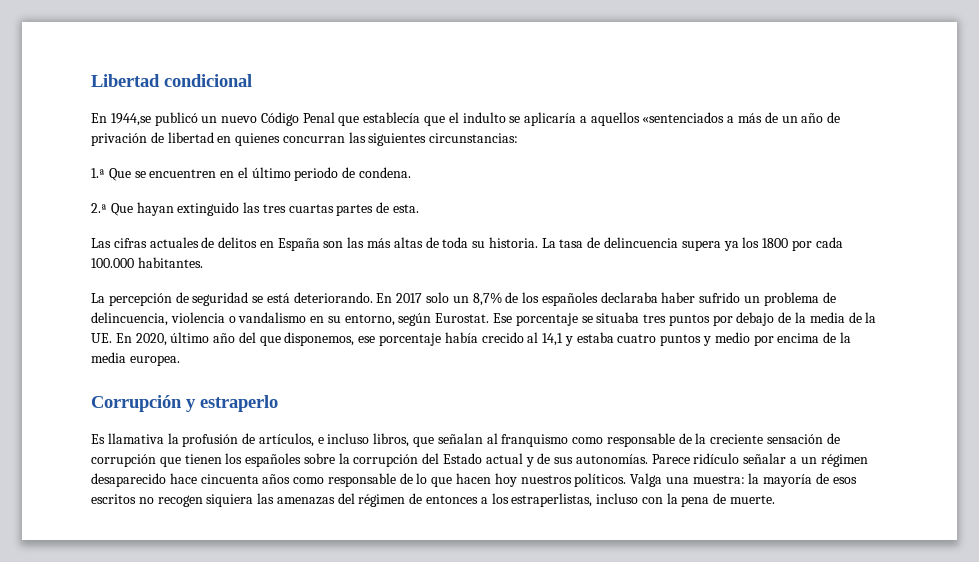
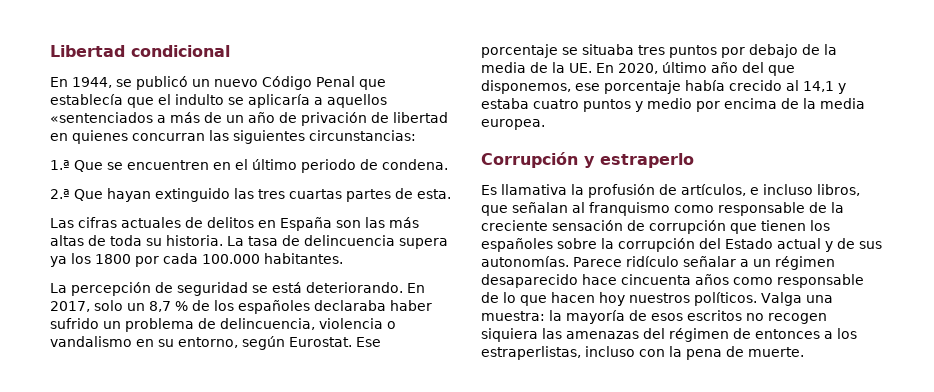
[110,113,151,126] 1944,se -> [72,77,132,88] 1944, se
[396,293,423,303] 2017 -> [50,301,90,312] 2017,
[472,292,502,306] 8,7% -> [149,301,188,312] 8,7 %

